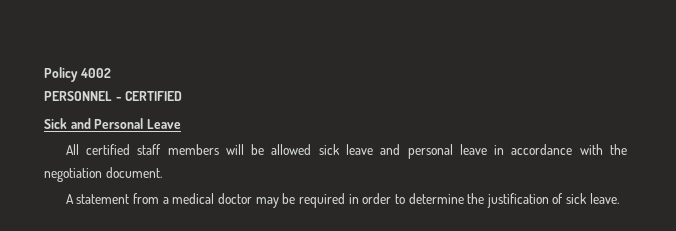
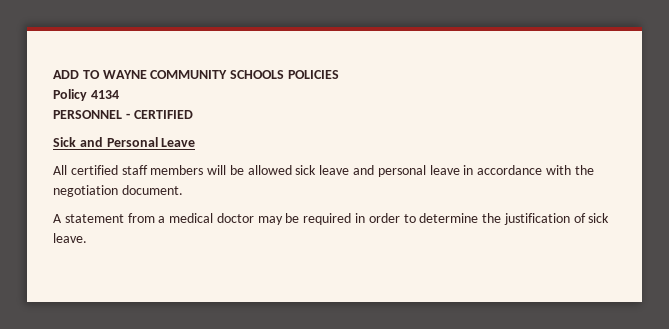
[44,67,111,82] Policy 4002 -> [53,70,339,79] [53,89,119,101] ADD TO WAYNE COMMUNITY SCHOOLS POLICIES // Policy 4134

